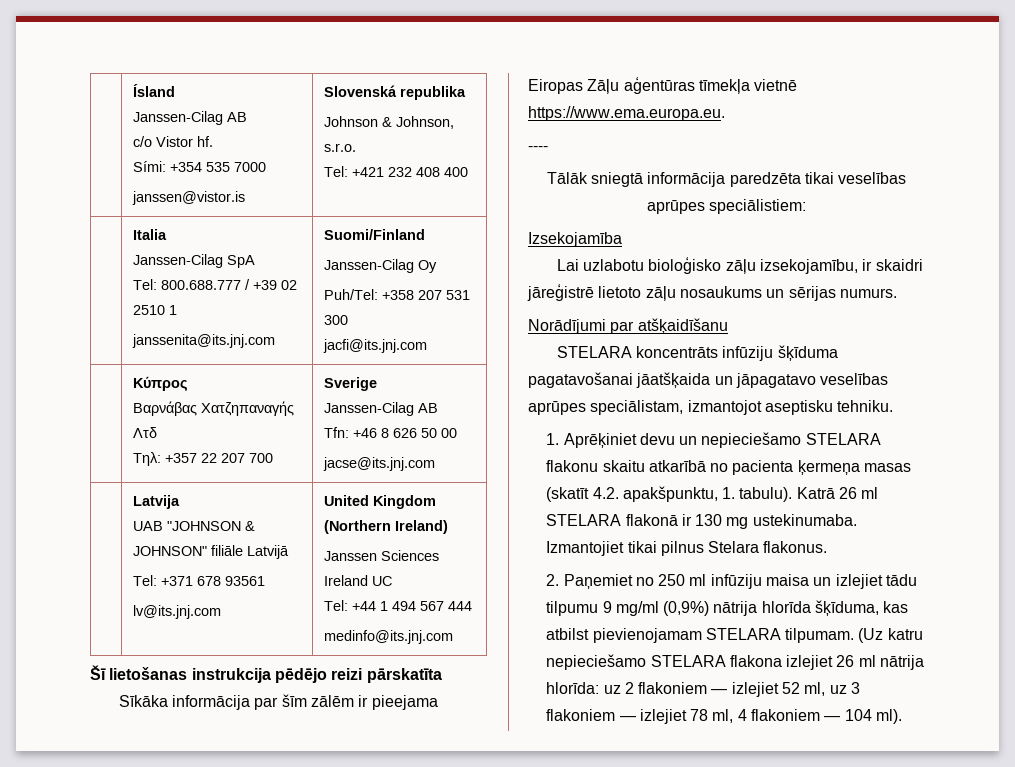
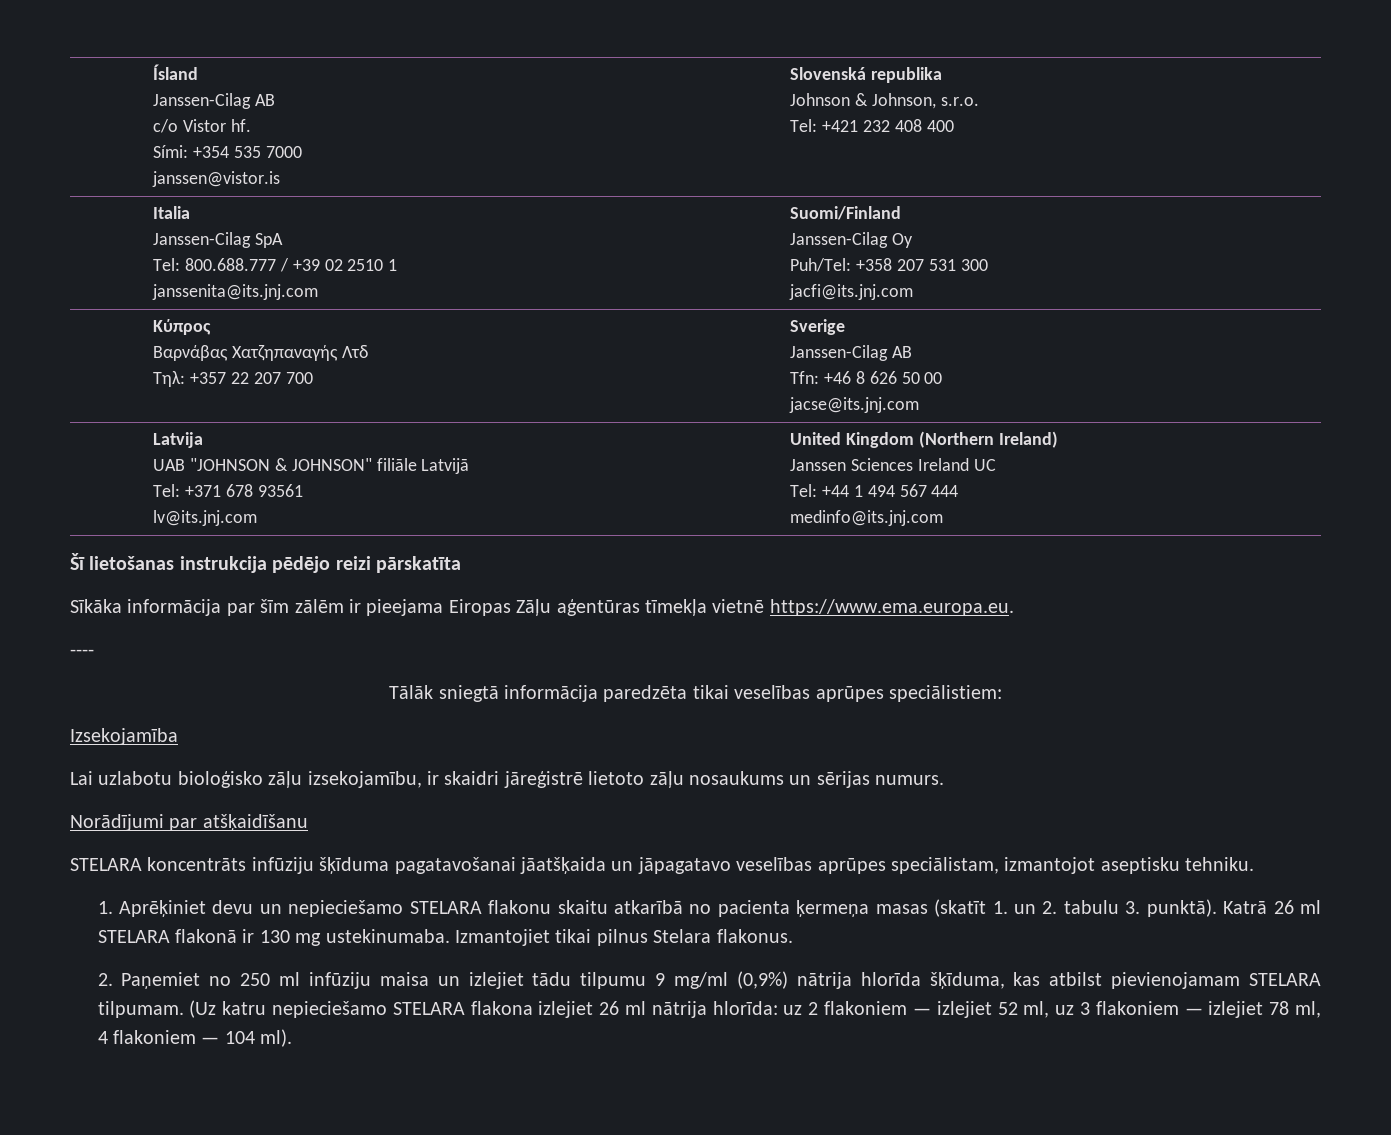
[592,486,793,502] 4.2. apakšpunktu, 1. tabulu). -> [992,899,1217,917] 1. un 2. tabulu 3. punktā).

